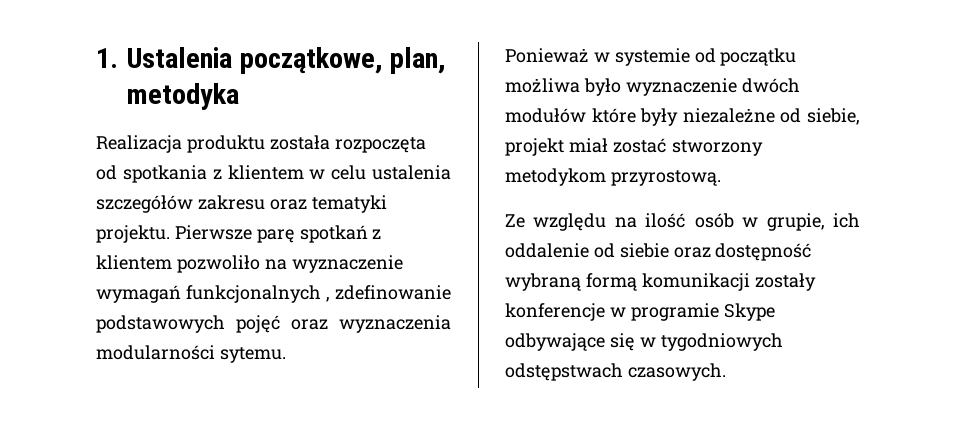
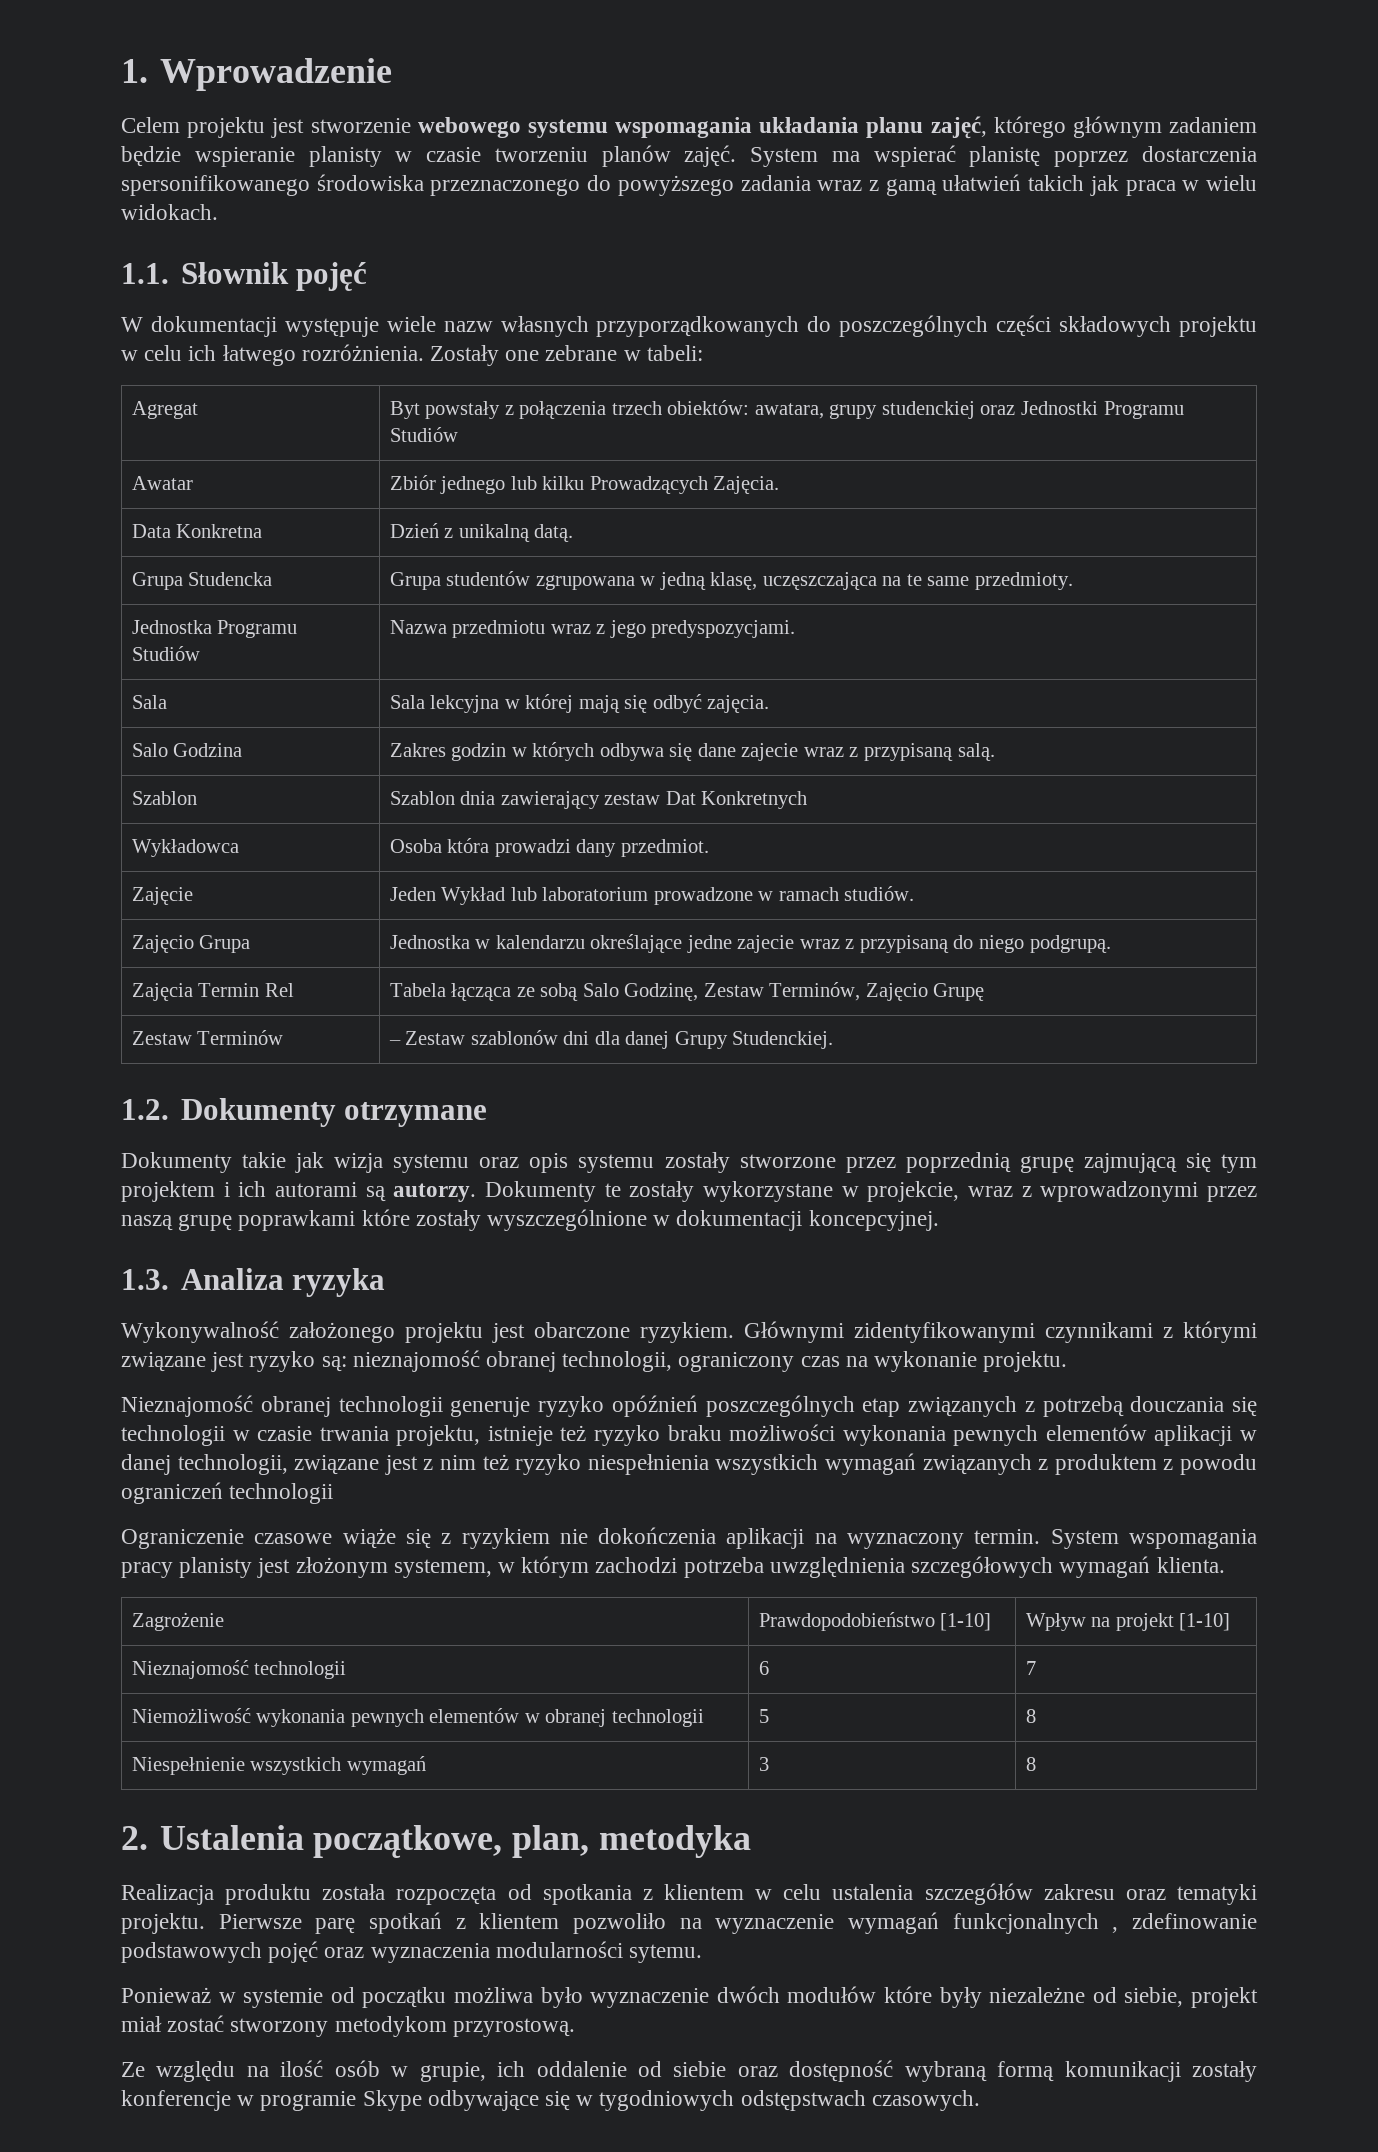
(118, 58) none -> [159,58,392,91] [121,116,1257,139] [121,145,1257,167] [121,174,1257,196] [121,204,218,220] [121,262,367,291] [121,315,1257,337] [121,344,703,366] [131,401,198,419] [389,400,1184,419] [389,427,458,442] [131,476,193,490] [389,475,780,494] [131,524,263,538] [389,523,574,542] [131,572,273,590] [389,571,1074,590] [131,620,298,638] [131,646,200,661] [389,620,796,638] [131,695,167,709] [389,694,770,713] [131,743,243,757] [389,742,995,761] [131,791,197,805] [389,791,808,809] [131,839,239,857] [389,838,709,857] [131,887,193,905] [389,886,915,905] [131,935,251,953] [389,934,1111,953] [131,983,294,1001] [389,982,985,1001] [131,1030,284,1045] [388,1030,834,1049] [121,1098,487,1127] [121,1152,1257,1173] [121,1181,1257,1202] [121,1209,939,1231] [121,1268,385,1297] [121,1321,1257,1343] [121,1350,1068,1372] [121,1395,1257,1417] [121,1424,1257,1446] [121,1453,1257,1475] [121,1482,334,1504] [121,1527,1257,1549] [121,1556,1225,1578] [131,1612,224,1631] [758,1612,992,1631] [1025,1613,1231,1631] [131,1660,347,1679] [758,1661,769,1675] [1025,1661,1036,1675] [131,1708,704,1727] [758,1709,769,1723] [1025,1709,1036,1723] [131,1756,426,1775] [758,1757,769,1771] [1025,1757,1036,1771] [121,1826,148,1850] Wprowadzenie // Celem projektu jest stworzenie webowego systemu wspomagania układania planu zajęć, którego głównym zadaniem będzie wspieranie planisty w czasie tworzeniu planów zajęć. System ma wspierać planistę poprzez dostarczenia spersonifikowanego środowiska przeznaczonego do powyższego zadania wraz z gamą ułatwień takich jak praca w wielu widokach. // 1.1. Słownik pojęć // W dokumentacji występuje wiele nazw własnych przyporządkowanych do poszczególnych części składowych projektu w celu ich łatwego rozróżnienia. Zostały one zebrane w tabeli: // Agregat | Byt powstały z połączenia trzech obiektów: awatara, grupy studenckiej oraz Jednostki Programu Studiów // Awatar | Zbiór jednego lub kilku Prowadzących Zajęcia. // Data Konkretna | Dzień z unikalną datą. // Grupa Studencka | Grupa studentów zgrupowana w jedną klasę, uczęszczająca na te same przedmioty. // Jednostka Programu Studiów | Nazwa przedmiotu wraz z jego predyspozycjami. // Sala | Sala lekcyjna w której mają się odbyć zajęcia. // Salo Godzina | Zakres godzin w których odbywa się dane zajecie wraz z przypisaną salą. // Szablon | Szablon dnia zawierający zestaw Dat Konkretnych // Wykładowca | Osoba która prowadzi dany przedmiot. // Zajęcie | Jeden Wykład lub laboratorium prowadzone w ramach studiów. // Zajęcio Grupa | Jednostka w kalendarzu określające jedne zajecie wraz z przypisaną do niego podgrupą. // Zajęcia Termin Rel | Tabela łącząca ze sobą Salo Godzinę, Zestaw Terminów, Zajęcio Grupę // Zestaw Terminów | – Zestaw szablonów dni dla danej Grupy Studenckiej. // 1.2. Dokumenty otrzymane // Dokumenty takie jak wizja systemu oraz opis systemu zostały stworzone przez poprzednią grupę zajmującą się tym projektem i ich autorami są autorzy. Dokumenty te zostały wykorzystane w projekcie, wraz z wprowadzonymi przez naszą grupę poprawkami które zostały wyszczególnione w dokumentacji koncepcyjnej. // 1.3. Analiza ryzyka // Wykonywalność założonego projektu jest obarczone ryzykiem. Głównymi zidentyfikowanymi czynnikami z którymi związane jest ryzyko są: nieznajomość obranej technologii, ograniczony czas na wykonanie projektu. // Nieznajomość obranej technologii generuje ryzyko opóźnień poszczególnych etap związanych z potrzebą douczania się technologii w czasie trwania projektu, istnieje też ryzyko braku możliwości wykonania pewnych elementów aplikacji w danej technologii, związane jest z nim też ryzyko niespełnienia wszystkich wymagań związanych z produktem z powodu ograniczeń technologii // Ograniczenie czasowe wiąże się z ryzykiem nie dokończenia aplikacji na wyznaczony termin. System wspomagania pracy planisty jest złożonym systemem, w którym zachodzi potrzeba uwzględnienia szczegółowych wymagań klienta. // Zagrożenie | Prawdopodobieństwo [1-10] | Wpływ na projekt [1-10] // Nieznajomość technologii | 6 | 7 // Niemożliwość wykonania pewnych elementów w obranej technologii | 5 | 8 // Niespełnienie wszystkich wymagań | 3 | 8 // 2.

